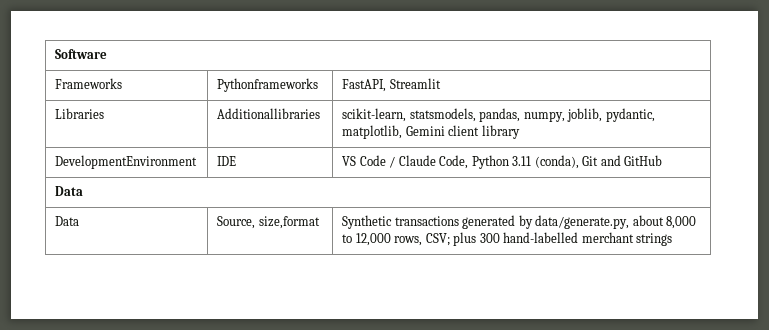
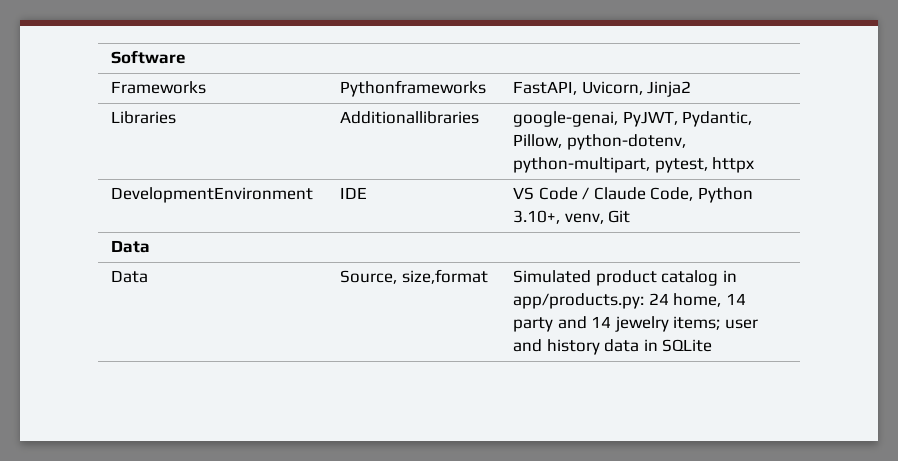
[389,78,441,89] Streamlit -> [581,81,692,97] Uvicorn, Jinja2
[342,108,655,122] [342,125,520,139] scikit-learn, statsmodels, pandas, numpy, joblib, pydantic, matplotlib, Gemini client library -> [513,111,753,127] [513,134,686,150] [513,157,755,173] google-genai, PyJWT, Pydantic, Pillow, python-dotenv, python-multipart, pytest, httpx
[512,155,579,169] 3.11 (conda), -> [513,210,604,224] 3.10+, venv,
[600,155,663,166] and GitHub -> (631, 216) none
[342,215,697,229] [342,232,673,246] Synthetic transactions generated by data/generate.py, about 8,000 to 12,000 rows, CSV; plus 300 hand-labelled merchant strings -> [513,270,737,286] [513,293,746,309] [513,316,759,332] [513,339,713,355] Simulated product catalog in app/products.py: 24 home, 14 party and 14 jewelry items; user and history data in SQLite

